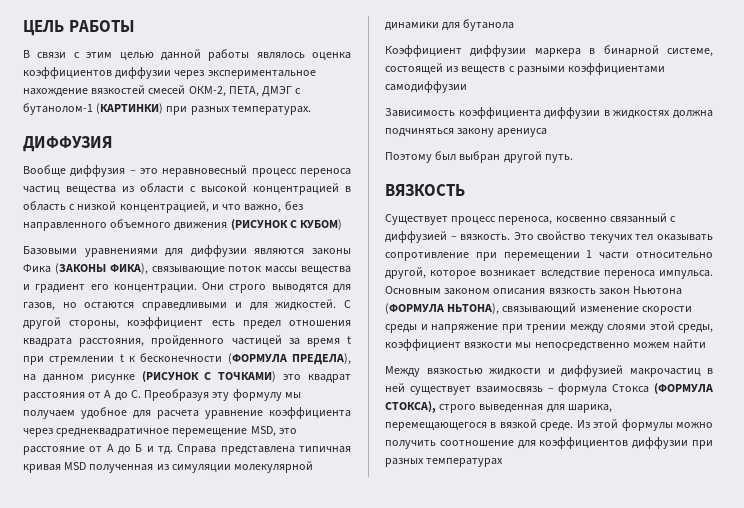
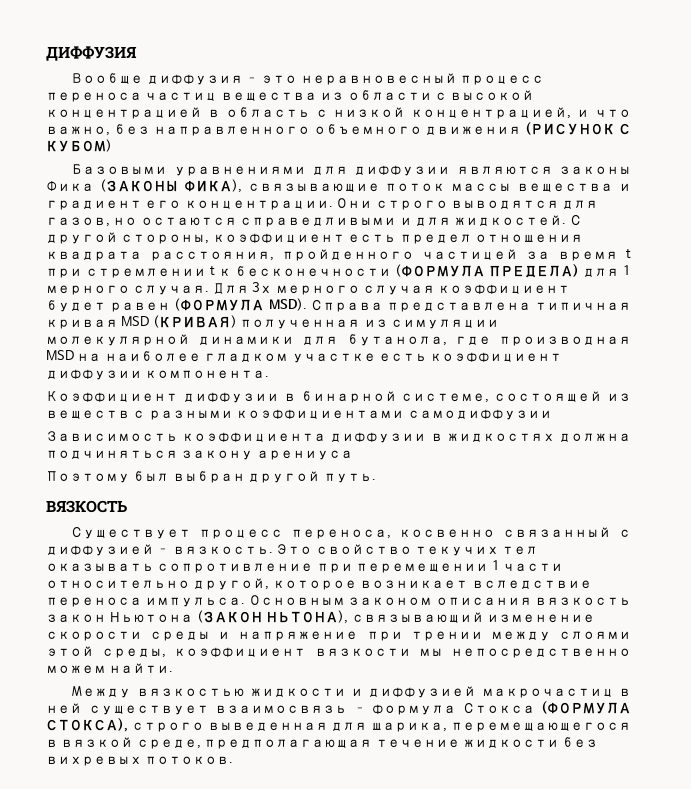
[23,20,135,36] [23,49,351,61] [23,67,316,79] [23,85,302,97] [23,103,311,115] ЦЕЛЬ РАБОТЫ // В связи с этим целью данной работы являлось оценка коэффициентов диффузии через экспериментальное нахождение вязкостей смесей ОКМ-2, ПETA, ДМЭГ с бутанолом-1 (КАРТИНКИ) при разных температурах. // -> (46, 53) none
[291,353,351,365] [23,371,351,383] [23,389,301,401] [23,407,351,419] [23,426,297,437] [23,444,173,455] ПРЕДЕЛА), на данном рисунке (РИСУНОК С ТОЧКАМИ) это квадрат расстояния от А до С. Преобразуя эту формулу мы получаем удобное для расчета уравнение коэффициента через среднеквадратичное перемещение MSD, это расстояние от А до Б и тд. -> [489,264,631,278] [46,282,571,295] [46,298,307,312] ПРЕДЕЛА) для 1 мерного случая. Для 3х мерного случая коэффициент будет равен (ФОРМУЛА MSD).
(87, 466) none -> [152,315,237,328] (КРИВАЯ)
[463,19,515,31] бутанола -> [346,334,631,346] [46,350,563,363] [46,369,270,380] бутанола, где производная MSD на наиболее гладком участке есть коэффициент диффузии компонента.
[534,48,581,57] маркера -> (279, 397) none
[385,303,444,314] (ФОРМУЛА -> [196,610,263,623] (ЗАКОН
[673,339,707,349] найти -> [109,663,174,673] найти.
[540,419,713,431] [385,437,713,449] [385,458,504,467] среде. Из этой формулы можно получить соотношение для коэффициентов диффузии при разных температурах -> [136,737,599,749] [46,756,234,766] среде, предполагающая течение жидкости без вихревых потоков.

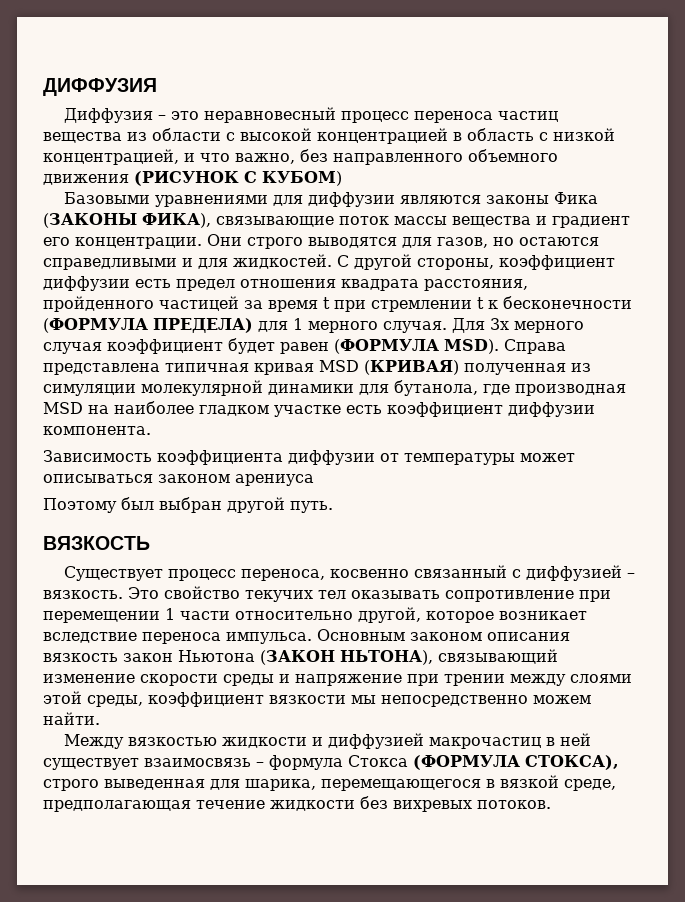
[71,73,243,85] Вообще диффузия -> [64,108,154,123] Диффузия
(345, 238) none -> [43,276,130,291] диффузии
[46,391,631,403] [46,409,552,420] [46,431,631,443] [46,450,254,460] Коэффициент диффузии в бинарной системе, состоящей из веществ с разными коэффициентами самодиффузии // Зависимость коэффициента диффузии в жидкостях должна подчиняться закону -> [43,450,575,465] [43,474,230,483] Зависимость коэффициента диффузии от температуры может описываться законом

